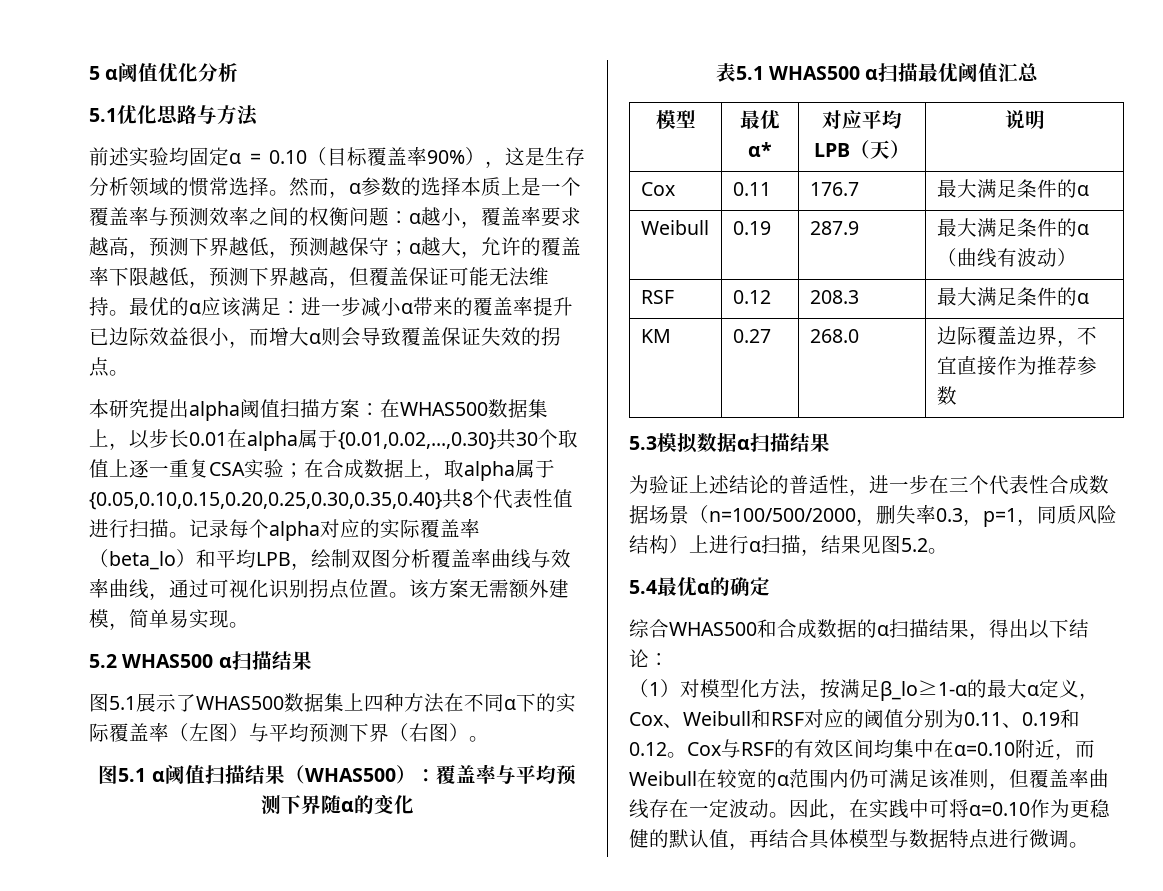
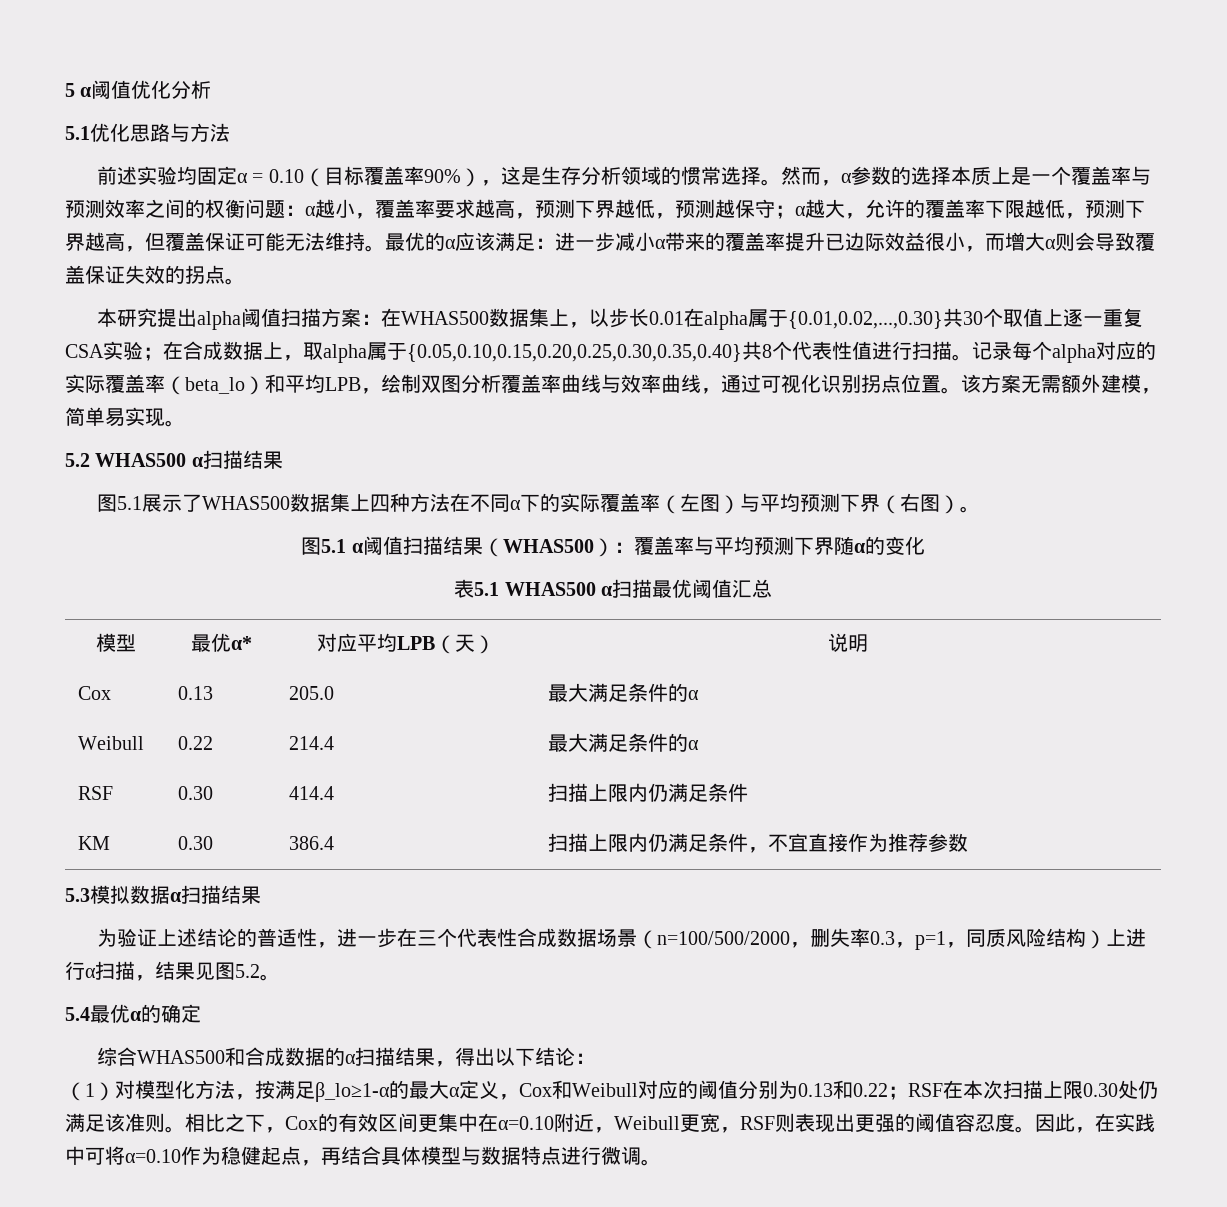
[732,182,771,196] [809,182,859,196] 0.11 | 176.7 -> [178,686,214,700] [289,686,335,700] 0.13 | 205.0
[732,221,771,235] [809,221,859,235] [936,218,1089,237] [936,248,1077,268] [640,290,674,304] [732,290,771,304] [809,290,859,304] [936,287,1089,306] [640,329,671,343] [732,329,771,343] [809,329,859,343] [936,326,1057,345] 0.19 | 287.9 | 最大满足条件的α（曲线有波动） // RSF | 0.12 | 208.3 | 最大满足条件的α // KM | 0.27 | 268.0 | 边际覆盖边界 -> [178,736,214,750] [289,736,335,750] [548,733,700,752] [78,786,114,800] [178,786,214,800] [289,786,335,800] [548,783,749,802] [78,836,111,850] [178,836,214,850] [289,836,335,850] [548,833,749,852] 0.22 | 214.4 | 最大满足条件的α // RSF | 0.30 | 414.4 | 扫描上限内仍满足条件 // KM | 0.30 | 386.4 | 扫描上限内仍满足条件
[663,709,804,728] 、Weibull和RSF -> [552,1080,638,1099] 和Weibull
[964,709,1080,728] [629,739,774,758] 0.11、0.19和0.12。Cox与RSF -> [798,1080,1158,1100] [65,1113,318,1133] 0.13和0.22；RSF在本次扫描上限0.30处仍满足该准则。相比之下，Cox
[874,739,894,758] 均 -> [418,1114,438,1132] 更
[1075,740,1095,758] [629,769,1109,790] [629,799,769,819] 而Weibull在较宽的α范围内仍可满足该准则，但覆盖率曲线存在一定波动 -> [614,1113,1015,1133] Weibull更宽，RSF则表现出更强的阈值容忍度
[1070,799,1110,818] [629,829,729,848] 更稳健的默认值 -> [221,1146,301,1165] 稳健起点

